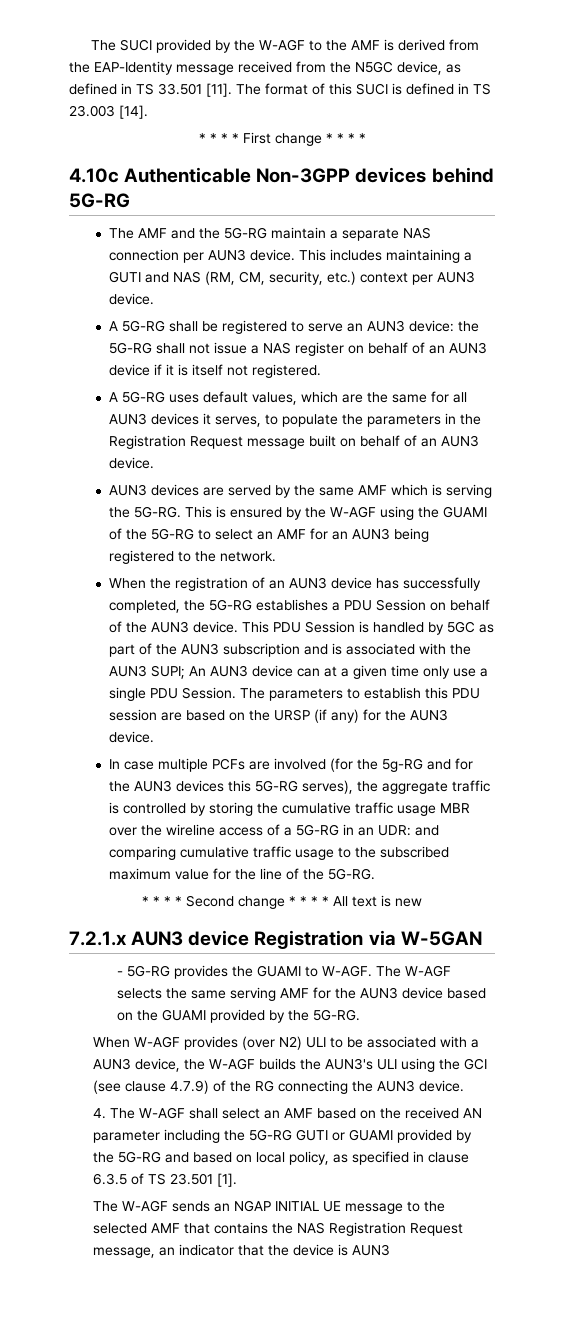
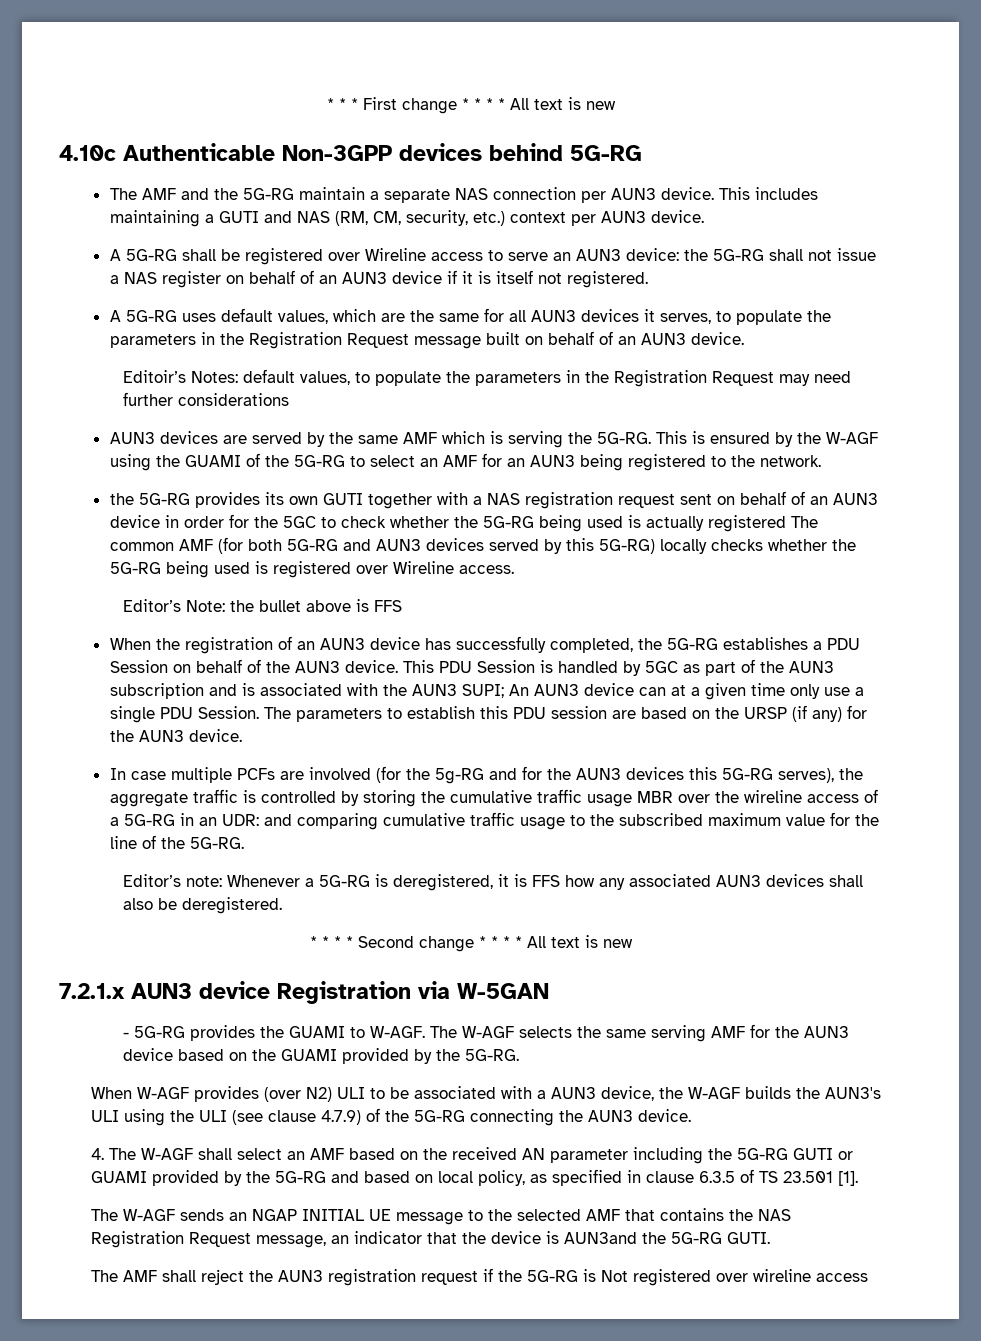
[91,39,480,53] [69,61,461,75] [69,83,491,97] [69,105,148,119] [198,133,206,143] The SUCI provided by the W-AGF to the AMF is derived from the EAP-Identity message received from the N5GC device, as defined in TS 33.501 [11]. The format of this SUCI is defined in TS 23.003 [14]. // * -> (326, 104) none
(366, 138) none -> [509,97,616,110] All text is new
(287, 327) none -> [327,248,483,261] over Wireline access
(154, 463) none -> [123,369,852,387] [123,392,290,406] // Editoir’s Notes: default values, to populate the parameters in the Registration Request may need further considerations
(276, 556) none -> [109,491,878,509] [109,514,818,532] [109,537,856,554] [109,561,514,578] [123,599,403,612] // the 5G-RG provides its own GUTI together with a NAS registration request sent on behalf of an AUN3 device in order for the 5GC to check whether the 5G-RG being used is actually registered The common AMF (for both 5G-RG and AUN3 devices served by this 5G-RG) locally checks whether the 5G-RG being used is registered over Wireline access. // Editor’s Note: the bullet above is FFS
(375, 874) none -> [123,874,864,891] [123,897,283,914] // Editor’s note: Whenever a 5G-RG is deregistered, it is FFS how any associated AUN3 devices shall also be deregistered.
[464,1058,488,1070] GCI -> [199,1110,228,1122] ULI
[255,1080,275,1092] RG -> [414,1110,466,1122] 5G-RG
[352,1244,391,1256] AUN3 -> [564,1232,771,1244] [91,1268,869,1286] AUN3and the 5G-RG GUTI. // The AMF shall reject the AUN3 registration request if the 5G-RG is Not registered over wireline access

